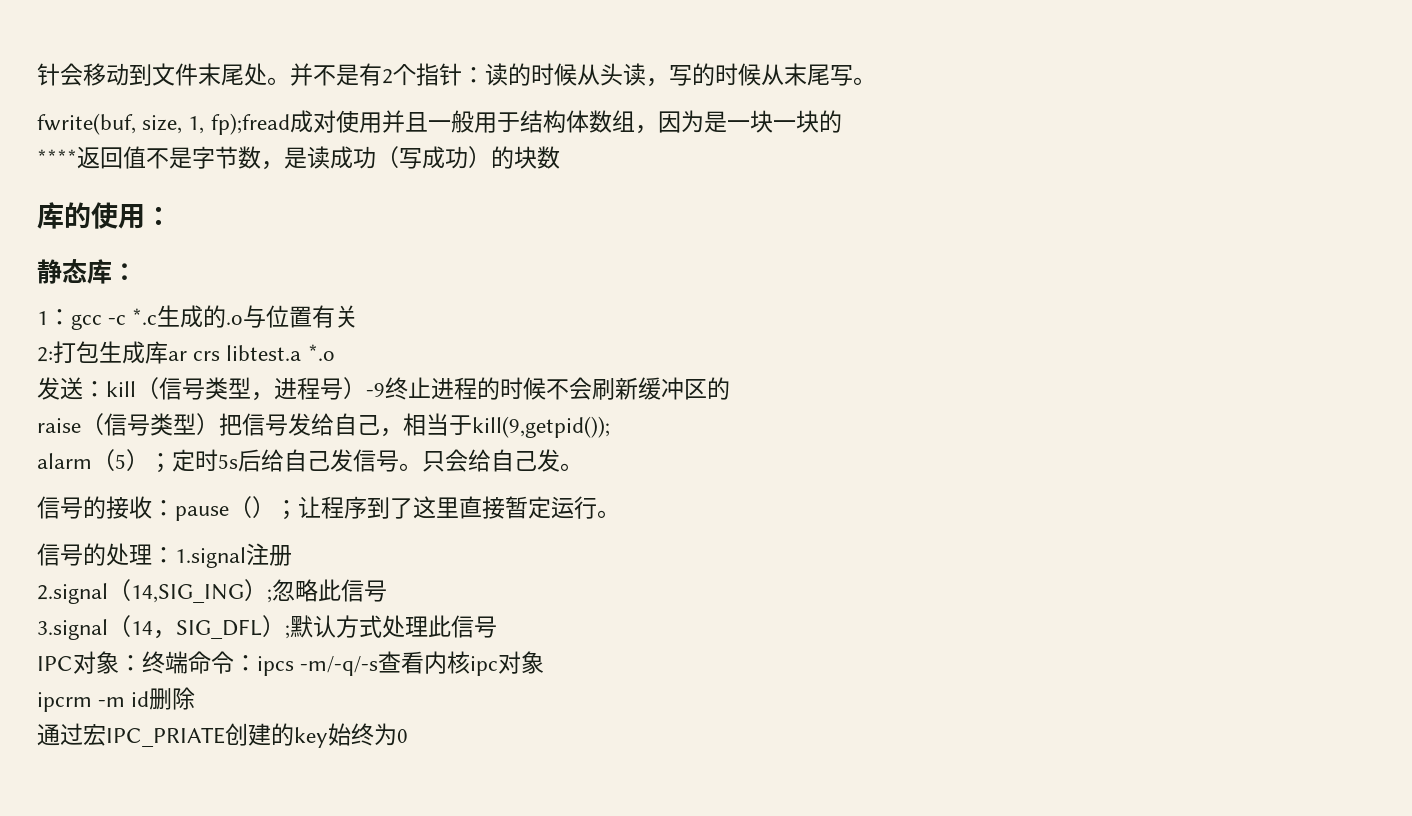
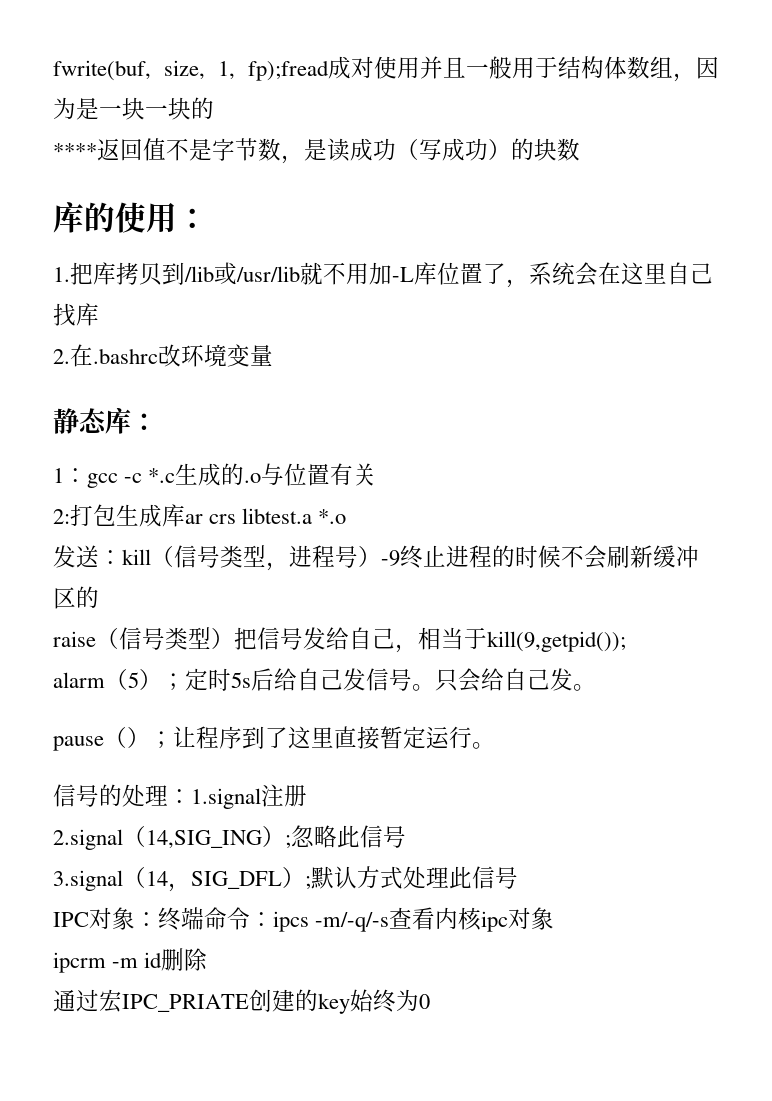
[37,63,876,87] 针会移动到文件末尾处。并不是有2个指针：读的时候从头读，写的时候从末尾写。 // -> (53, 70) none
(172, 216) none -> [53,262,713,288] [53,303,99,326] [53,344,273,367] // 1.把库拷贝到/lib或/usr/lib就不用加-L库位置了，系统会在这里自己找库 // 2.在.bashrc改环境变量
[37,496,175,519] 信号的接收： -> (596, 687) none

